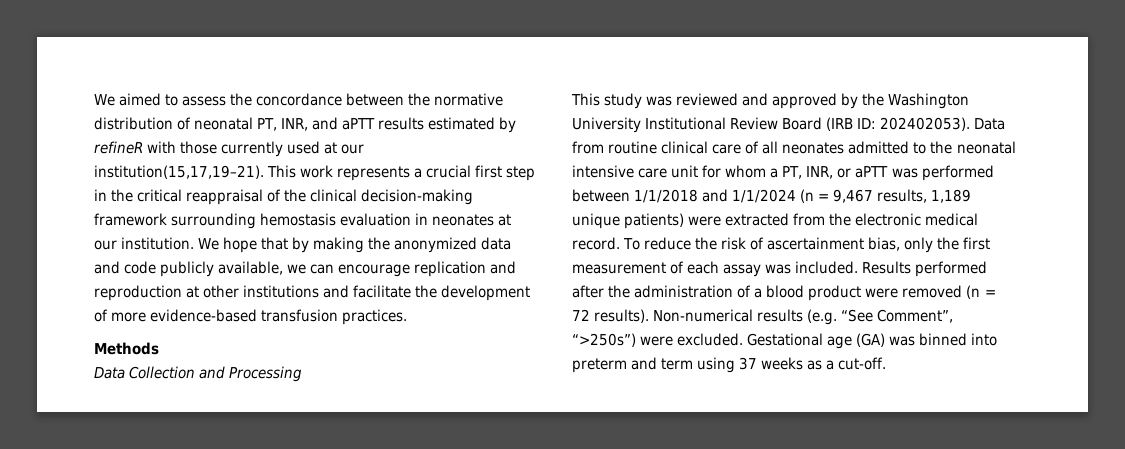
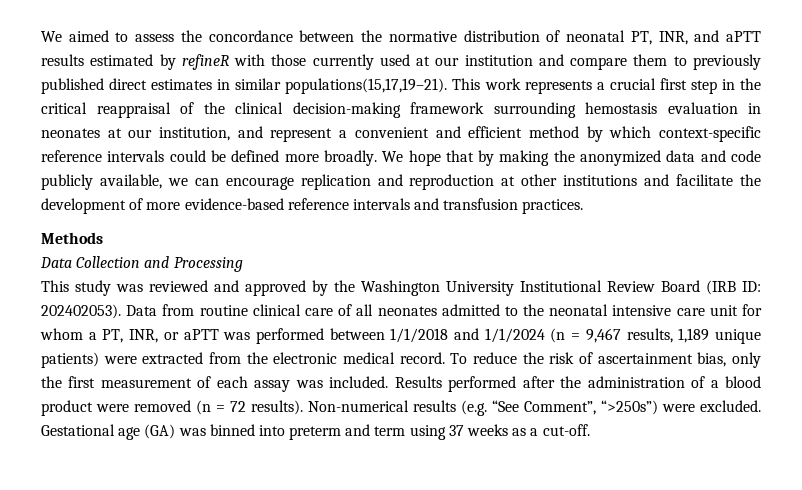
[94,165,264,179] institution(15,17,19–21). -> [464,54,761,70] [41,78,448,94] institution and compare them to previously published direct estimates in similar populations(15,17,19–21).
[121,237,195,250] institution. -> [159,126,762,142] [41,150,377,166] institution, and represent a convenient and efficient method by which context-specific reference intervals could be defined more broadly.
(258, 315) none -> [287,198,440,210] reference intervals and

